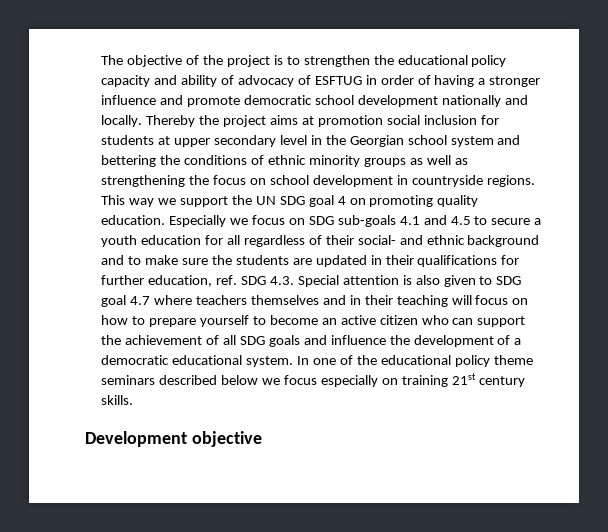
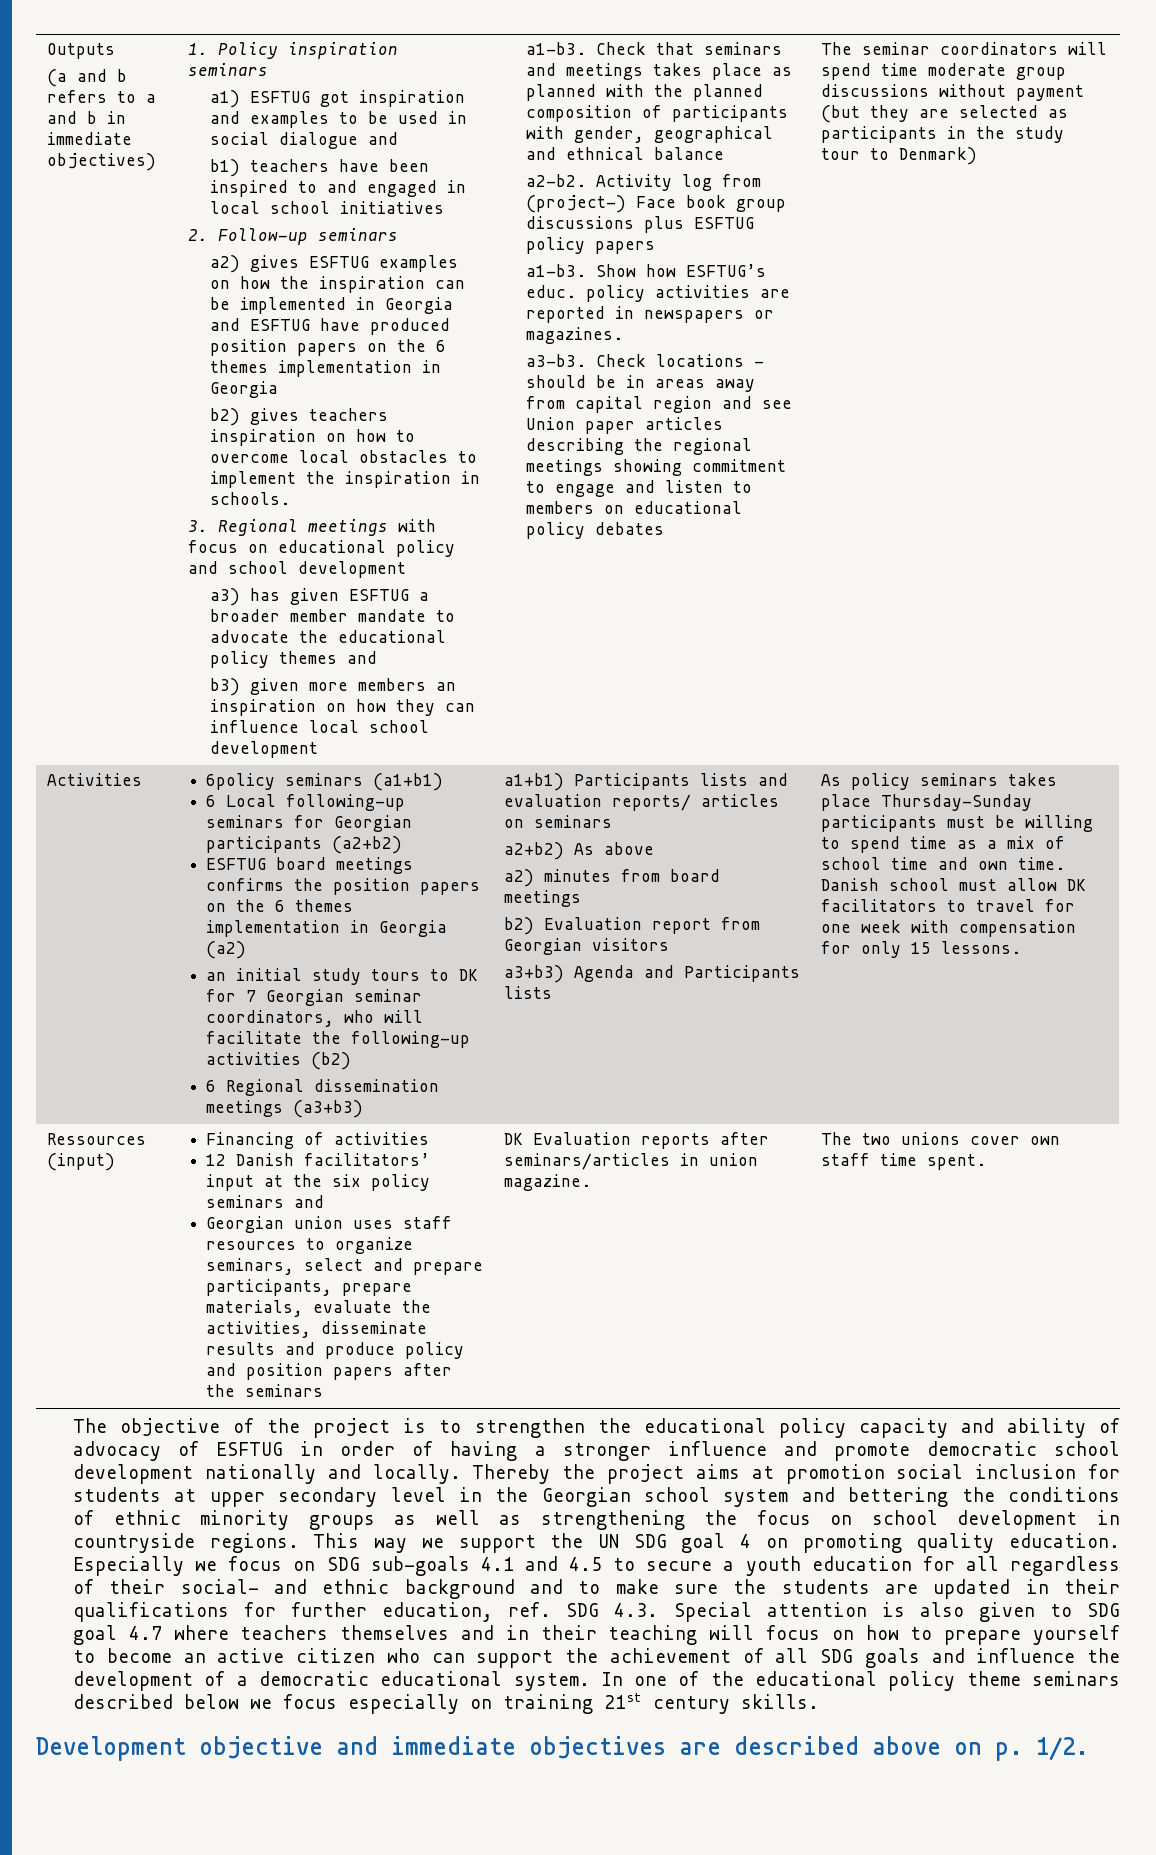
(101, 60) none -> [46,43,115,59] [46,69,127,87] [46,90,156,103] [46,111,126,124] [46,132,132,145] [46,153,156,171] [187,42,398,59] [187,63,268,76] [209,90,465,108] [209,111,467,128] [209,132,398,149] [209,159,429,177] [209,180,466,197] [209,201,444,214] [187,228,398,245] [209,255,458,273] [209,276,465,293] [209,297,453,314] [209,318,450,335] [209,339,446,356] [209,360,441,377] [209,381,278,398] [209,408,388,426] [209,429,415,446] [209,450,477,463] [209,471,480,488] [209,492,290,505] [187,519,436,536] [187,540,455,557] [187,561,406,578] [209,588,429,606] [209,609,455,622] [209,630,446,643] [209,651,377,668] [209,678,456,696] [209,699,475,716] [209,720,429,733] [209,741,318,758] [525,42,782,55] [525,63,792,80] [525,84,763,101] [525,105,788,122] [525,126,773,143] [525,147,724,160] [525,174,761,191] [525,195,786,213] [525,216,754,233] [525,237,655,254] [525,264,766,277] [525,285,790,302] [525,306,774,323] [525,327,623,344] [525,354,764,367] [525,375,755,392] [525,396,792,413] [525,417,723,434] [525,438,752,455] [525,459,786,476] [525,480,752,497] [525,501,742,514] [525,522,664,539] [820,42,1107,55] [820,63,1066,80] [820,84,1084,101] [820,105,1068,123] [820,126,1064,143] [820,147,977,165] [46,773,142,786] [206,773,444,791] [206,794,406,811] [206,815,413,832] [206,836,403,854] [206,857,414,874] [206,878,481,895] [206,899,354,912] [206,920,448,937] [206,941,247,959] [206,968,479,985] [206,989,423,1006] [206,1010,424,1027] [206,1031,471,1048] [206,1052,352,1070] [206,1079,440,1096] [206,1100,364,1118] [503,773,788,791] [503,794,779,811] [503,815,612,828] [503,842,654,860] [503,869,720,887] [503,890,581,907] [503,917,760,935] [503,938,669,955] [503,965,800,983] [503,986,552,999] [820,773,1057,790] [820,794,1032,811] [820,815,1093,832] [820,836,1065,853] [820,857,1065,870] [820,878,1086,891] [820,899,1075,912] [820,920,1076,937] [820,941,1021,958] [46,1133,146,1145] [46,1153,115,1171] [206,1132,430,1149] [206,1153,431,1166] [206,1174,431,1191] [206,1195,325,1208] [206,1216,453,1233] [206,1237,414,1254] [206,1258,484,1275] [206,1279,413,1296] [206,1300,432,1317] [206,1321,428,1338] [206,1342,465,1359] [206,1363,453,1380] [206,1384,324,1397] [503,1132,769,1149] [503,1153,758,1170] [503,1174,591,1191] [820,1132,1060,1145] [820,1153,986,1170] Outputs // (a and b refers to a and b in immediate objectives) | 1. Policy inspiration seminars // a1) ESFTUG got inspiration and examples to be used in social dialogue and // b1) teachers have been inspired to and engaged in local school initiatives // 2. Follow-up seminars // a2) gives ESFTUG examples on how the inspiration can be implemented in Georgia and ESFTUG have produced position papers on the 6 themes implementation in Georgia // b2) gives teachers inspiration on how to overcome local obstacles to implement the inspiration in schools. // 3. Regional meetings with focus on educational policy and school development // a3) has given ESFTUG a broader member mandate to advocate the educational policy themes and // b3) given more members an inspiration on how they can influence local school development | a1-b3. Check that seminars and meetings takes place as planned with the planned composition of participants with gender, geographical and ethnical balance // a2-b2. Activity log from (project-) Face book group discussions plus ESFTUG policy papers // a1-b3. Show how ESFTUG’s educ. policy activities are reported in newspapers or magazines. // a3-b3. Check locations - should be in areas away from capital region and see Union paper articles describing the regional meetings showing commitment to engage and listen to members on educational policy debates | The seminar coordinators will spend time moderate group discussions without payment (but they are selected as participants in the study tour to Denmark) // Activities | 6policy seminars (a1+b1) // 6 Local following-up seminars for Georgian participants (a2+b2) // ESFTUG board meetings confirms the position papers on the 6 themes implementation in Georgia (a2) // an initial study tours to DK for 7 Georgian seminar coordinators, who will facilitate the following-up activities (b2) // 6 Regional dissemination meetings (a3+b3) | a1+b1) Participants lists and evaluation reports/ articles on seminars // a2+b2) As above // a2) minutes from board meetings // b2) Evaluation report from Georgian visitors // a3+b3) Agenda and Participants lists | As policy seminars takes place Thursday-Sunday participants must be willing to spend time as a mix of school time and own time. Danish school must allow DK facilitators to travel for one week with compensation for only 15 lessons. // Ressources (input) | Financing of activities // 12 Danish facilitators’ input at the six policy seminars and // Georgian union uses staff resources to organize seminars, select and prepare participants, prepare materials, evaluate the activities, disseminate results and produce policy and position papers after the seminars | DK Evaluation reports after seminars/articles in union magazine. | The two unions cover own staff time spent. //
(262, 439) none -> [336,1736,1089,1761] and immediate objectives are described above on p. 1/2.

